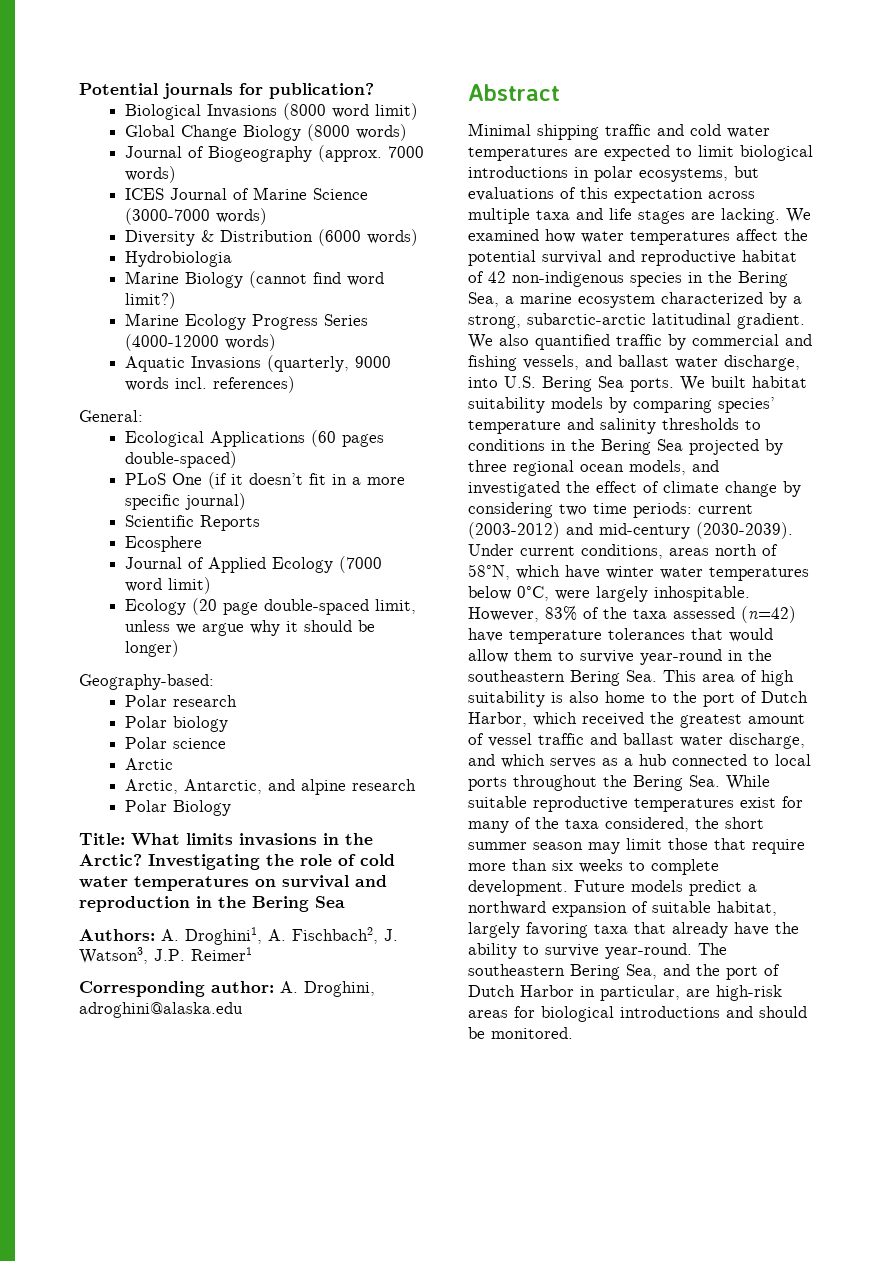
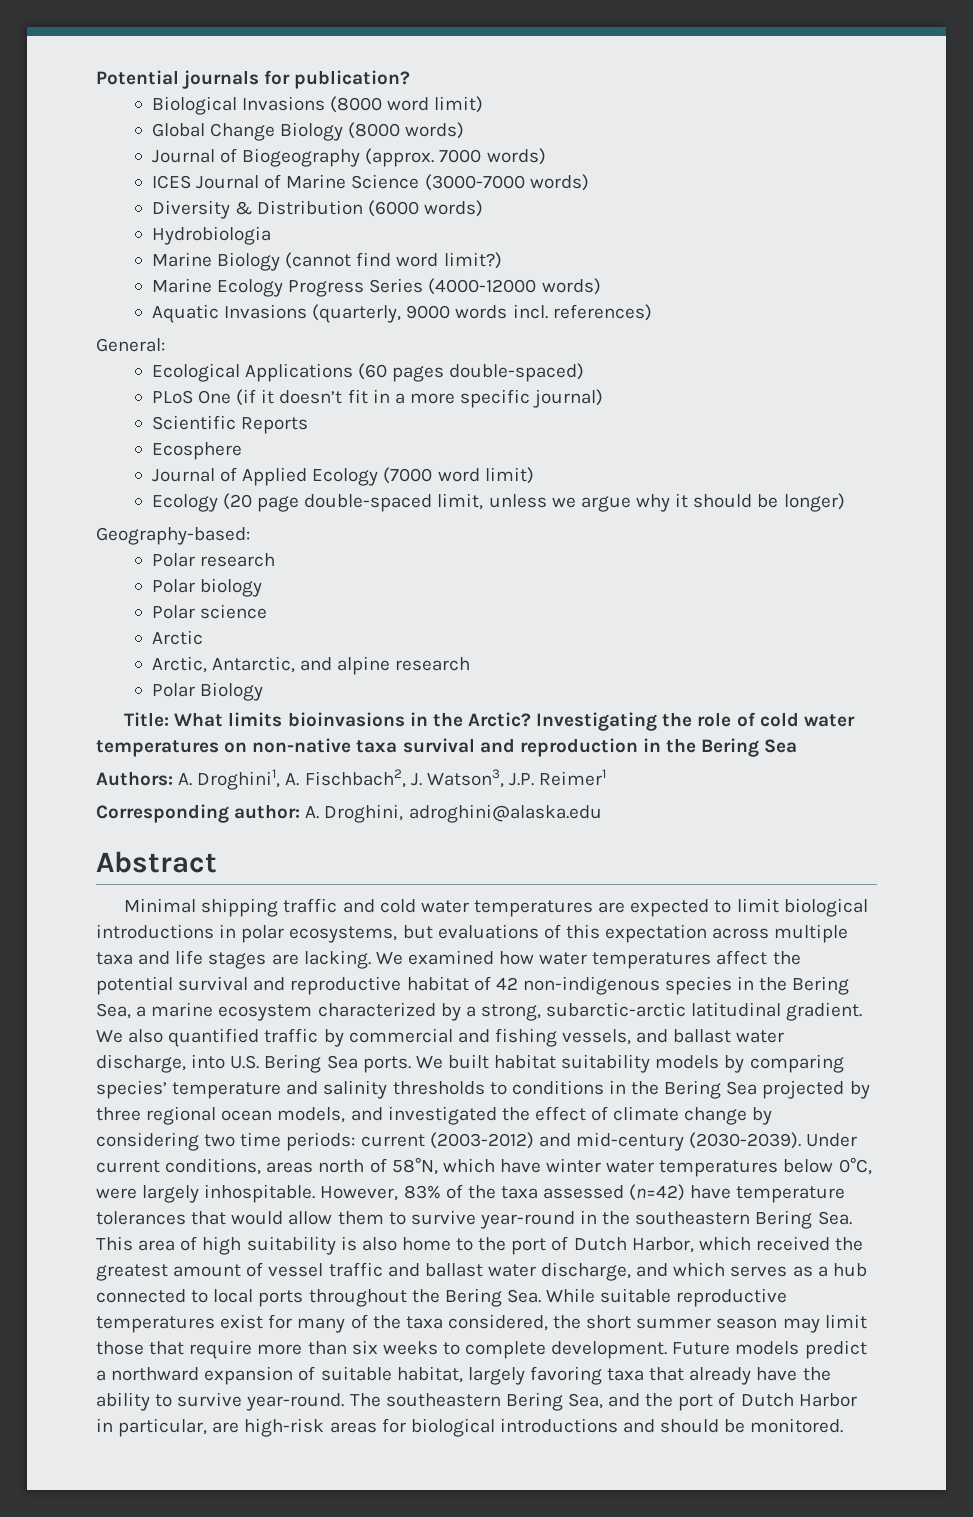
[239,833,317,846] invasions -> [287,712,405,727] bioinvasions
(276, 883) none -> [252,738,398,753] non-native taxa

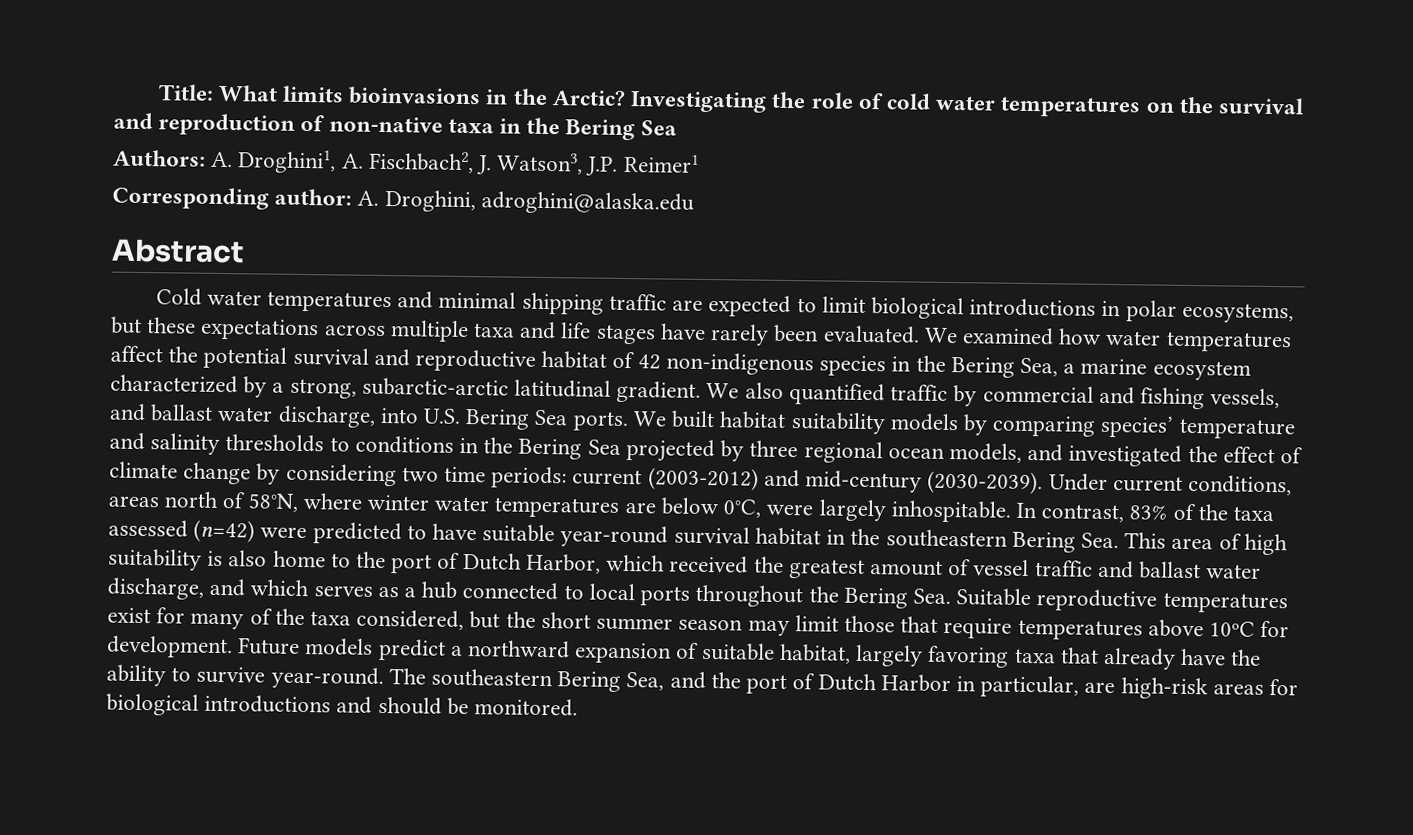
[96,70,411,89] [151,96,484,115] [151,122,465,141] [151,148,546,167] [151,174,589,191] [151,200,484,219] [151,226,271,245] [151,252,502,271] [151,278,601,297] [151,304,652,323] [96,338,165,352] [151,363,585,382] [151,389,604,408] [151,415,309,434] [151,442,242,460] [151,467,534,486] [151,493,845,512] [96,527,250,545] [151,553,276,567] [151,578,263,597] [151,604,268,619] [151,630,203,645] [151,656,471,675] [151,682,264,701] Potential journals for publication? // Biological Invasions (8000 word limit) // Global Change Biology (8000 words) // Journal of Biogeography (approx. 7000 words) // ICES Journal of Marine Science (3000-7000 words) // Diversity & Distribution (6000 words) // Hydrobiologia // Marine Biology (cannot find word limit?) // Marine Ecology Progress Series (4000-12000 words) // Aquatic Invasions (quarterly, 9000 words incl. references) // General: // Ecological Applications (60 pages double-spaced) // PLoS One (if it doesn’t fit in a more specific journal) // Scientific Reports // Ecosphere // Journal of Applied Ecology (7000 word limit) // Ecology (20 page double-spaced limit, unless we argue why it should be longer) // Geography-based: // Polar research // Polar biology // Polar science // Arctic // Arctic, Antarctic, and alpine research // Polar Biology // -> (157, 92) none
[252,738,398,753] non-native taxa -> [1178,96,1214,114] the
(638, 747) none -> [300,114,494,134] of non-native taxa
[124,898,593,917] Minimal shipping traffic and cold water temperatures -> [155,288,667,315] Cold water temperatures and minimal shipping traffic
[437,924,708,943] evaluations of this expectation -> [147,317,320,341] these expectations
[271,950,371,969] are lacking. -> [659,323,920,346] have rarely been evaluated.
[442,1158,541,1173] which have -> [302,493,363,510] where
(779, 1168) none -> [624,501,656,514] are
[320,1186,399,1201] However, -> [1015,502,1125,523] In contrast,
[690,1185,846,1203] [96,1210,575,1229] have temperature tolerances that would allow them to survive year-round -> [260,522,821,548] were predicted to have suitable year-round survival habitat
[546,1288,672,1303] While suitable -> [956,588,1032,607] Suitable
(548, 1322) none -> [469,611,501,629] but
[257,1340,547,1359] more than six weeks to complete -> [1017,619,1290,641] temperatures above 10ºC for

